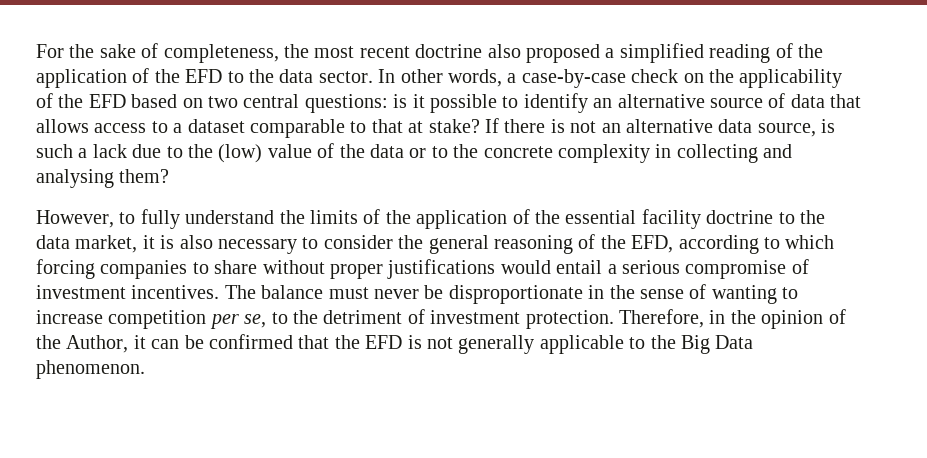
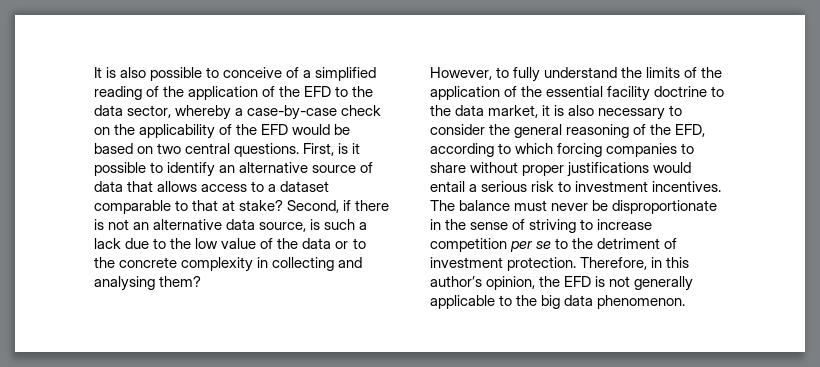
[36,43,600,63] For the sake of completeness, the most recent doctrine also proposed -> [94,67,300,81] It is also possible to conceive of
[318,69,502,87] sector. In other words, -> [127,105,232,120] sector, whereby
(126, 101) none -> [292,124,351,135] would be
[304,94,388,113] questions: -> [234,143,335,157] questions. First,
[484,118,499,133] If -> [287,200,352,213] Second, if
[218,144,263,163] (low) -> [195,238,219,249] low
[685,259,809,279] compromise of -> [531,181,572,192] risk to
[711,285,777,304] wanting -> [529,219,577,233] striving
[244,314,267,328] se, -> [536,241,552,249] se
[730,309,846,329] [36,334,330,353] the opinion of the Author, it can be confirmed that -> [666,257,690,268] [430,276,536,290] this author’s opinion,
[680,335,754,354] Big Data -> [541,295,594,309] big data

